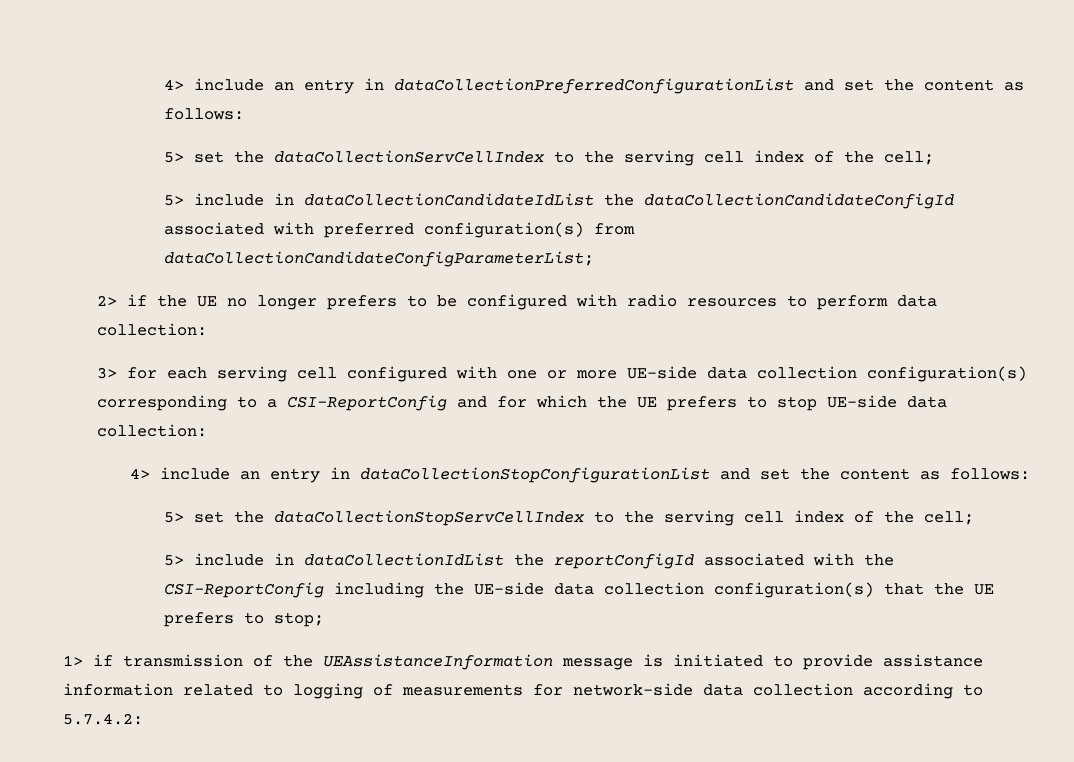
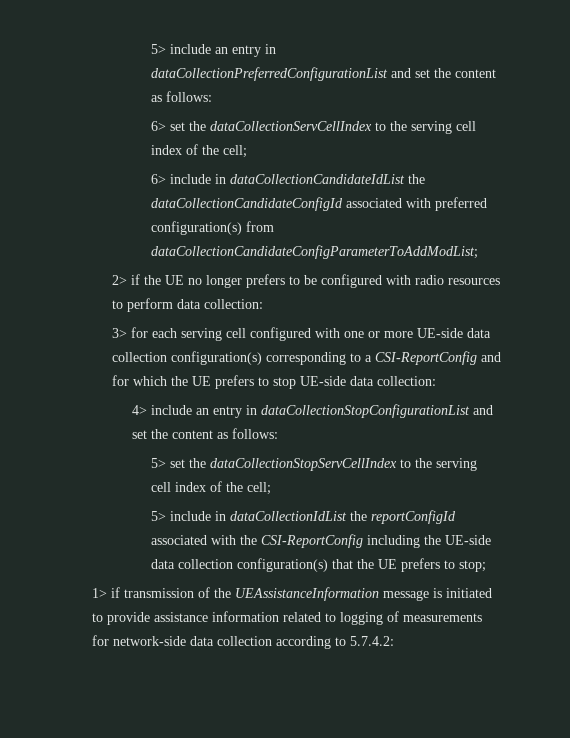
[163,79,184,90] 4> -> [151,44,167,54] 5>
[163,152,184,163] 5> -> [151,121,167,131] 6>
[163,195,184,206] 5> -> [151,174,167,184] 6>
[163,251,594,267] dataCollectionCandidateConfigParameterList; -> [151,245,479,259] dataCollectionCandidateConfigParameterToAddModList;

